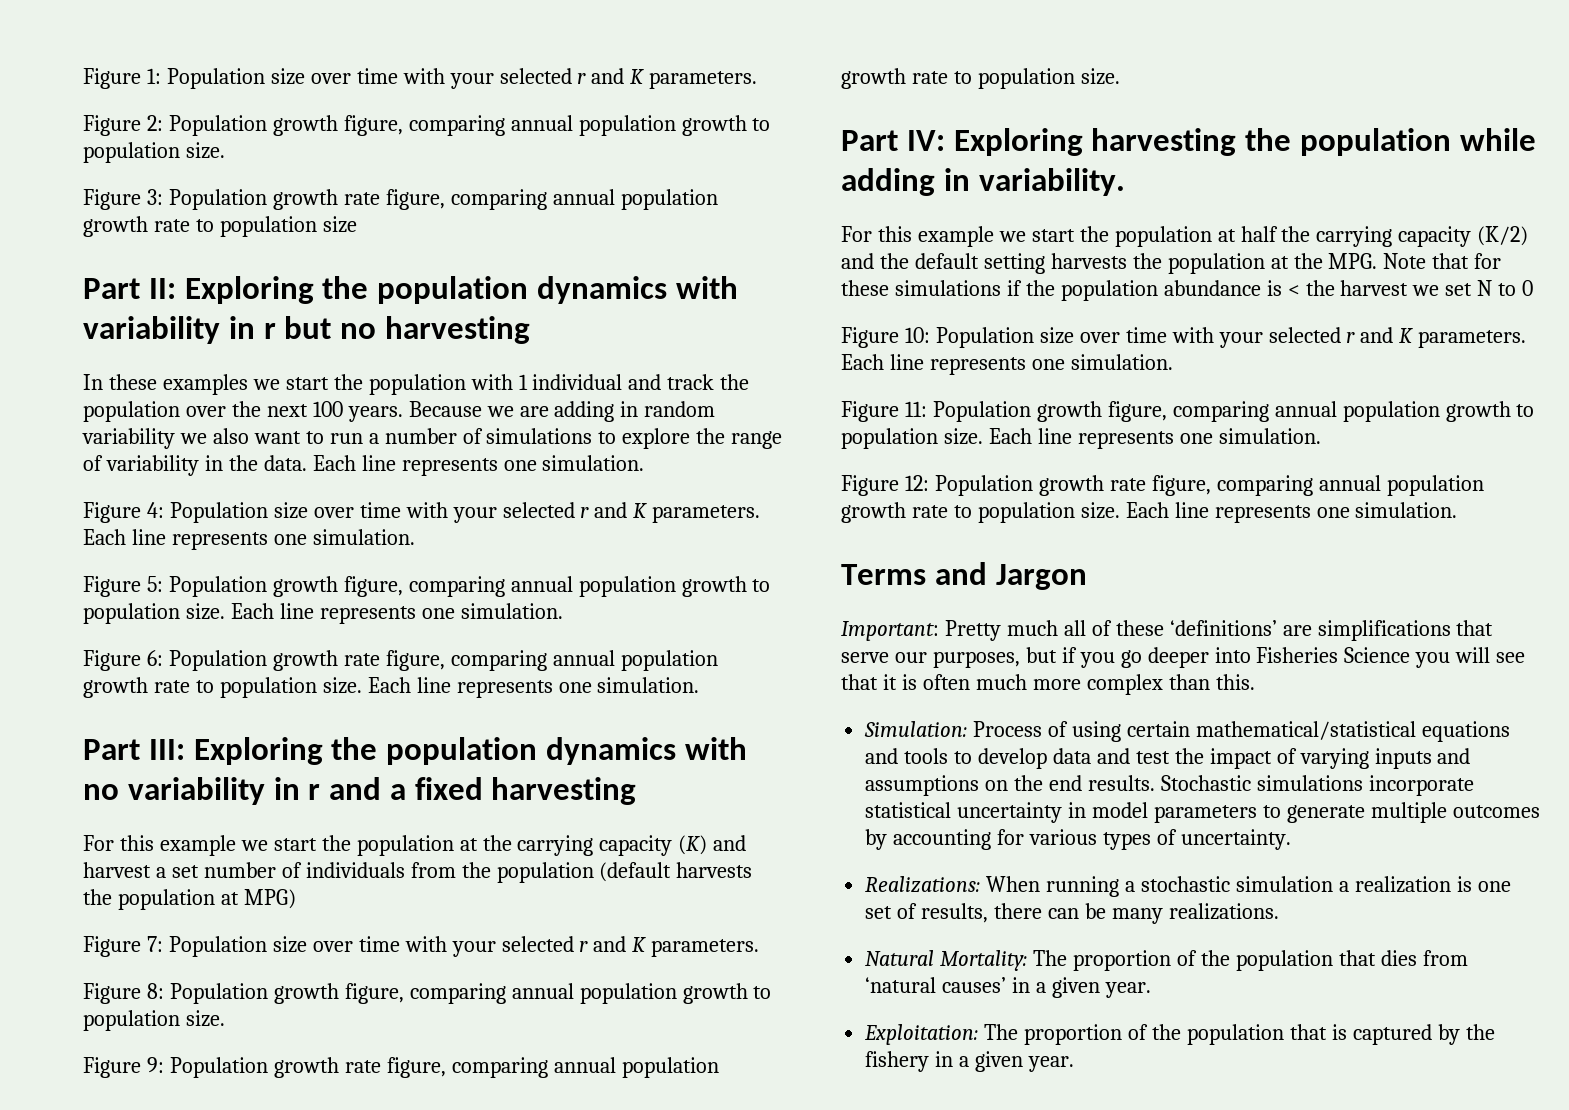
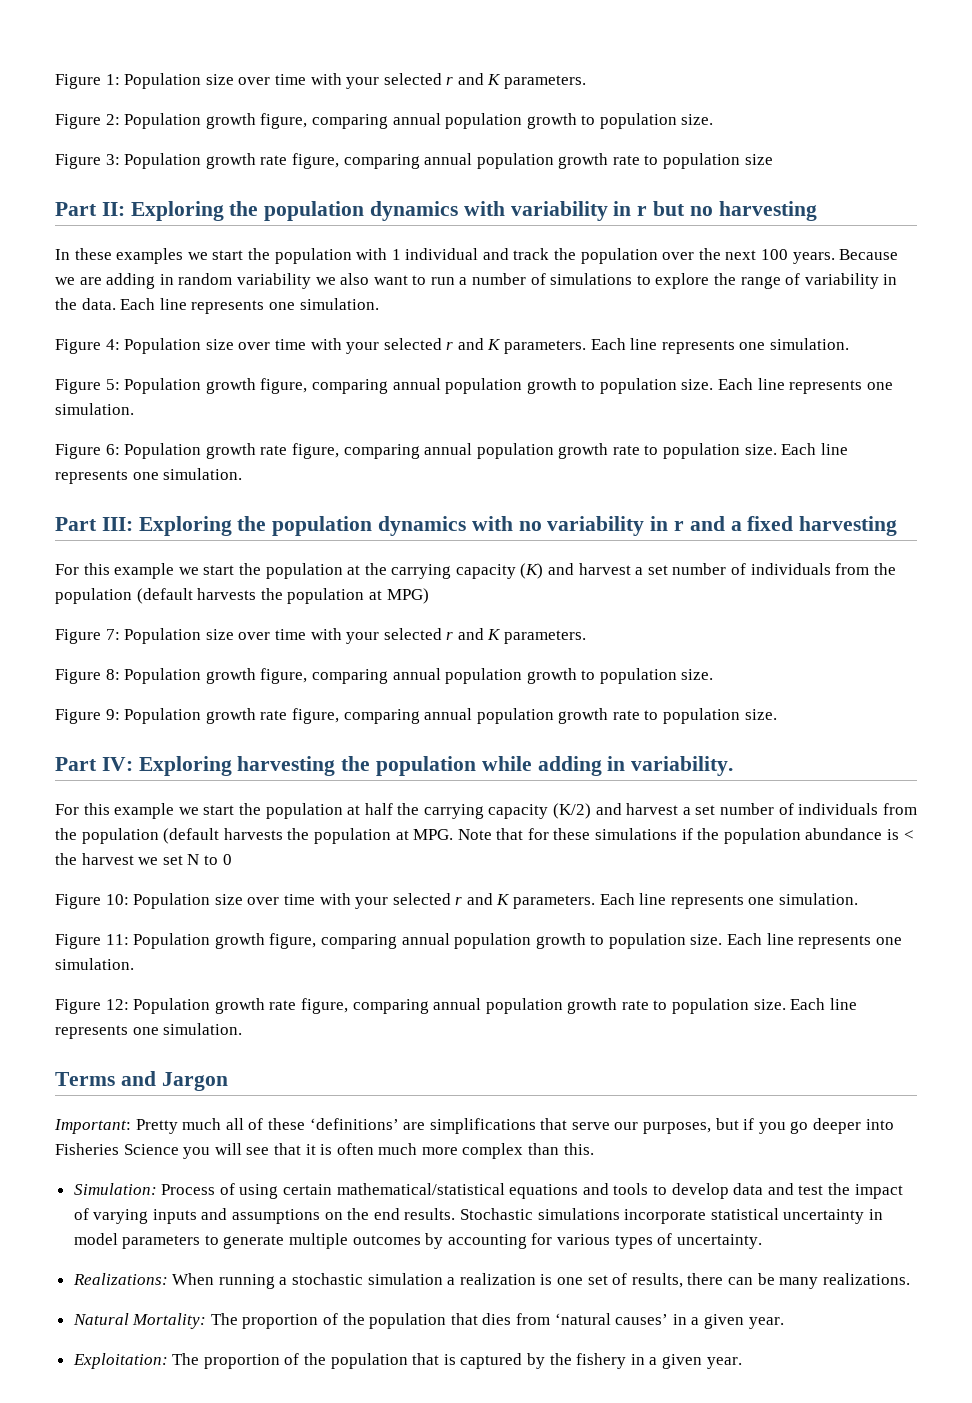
[879,253,1323,274] the default setting harvests the population at the -> [626,803,917,815] [55,828,409,844] harvest a set number of individuals from the population (default harvests the population at

